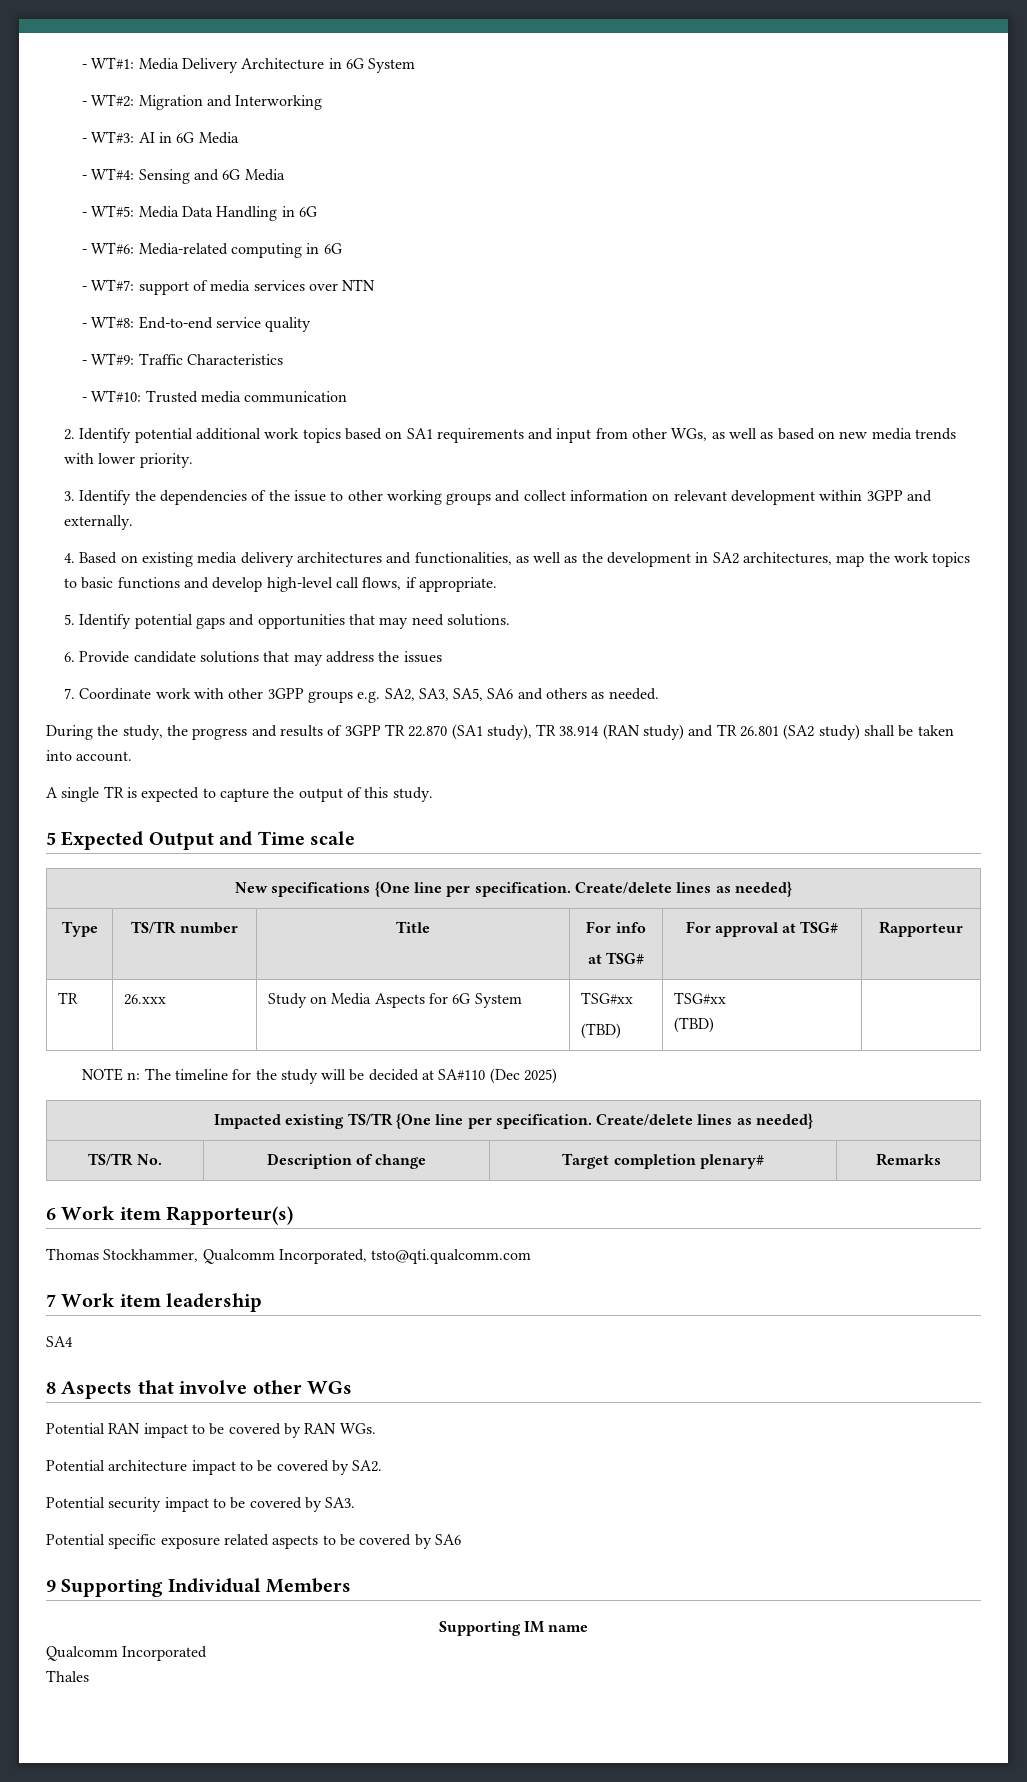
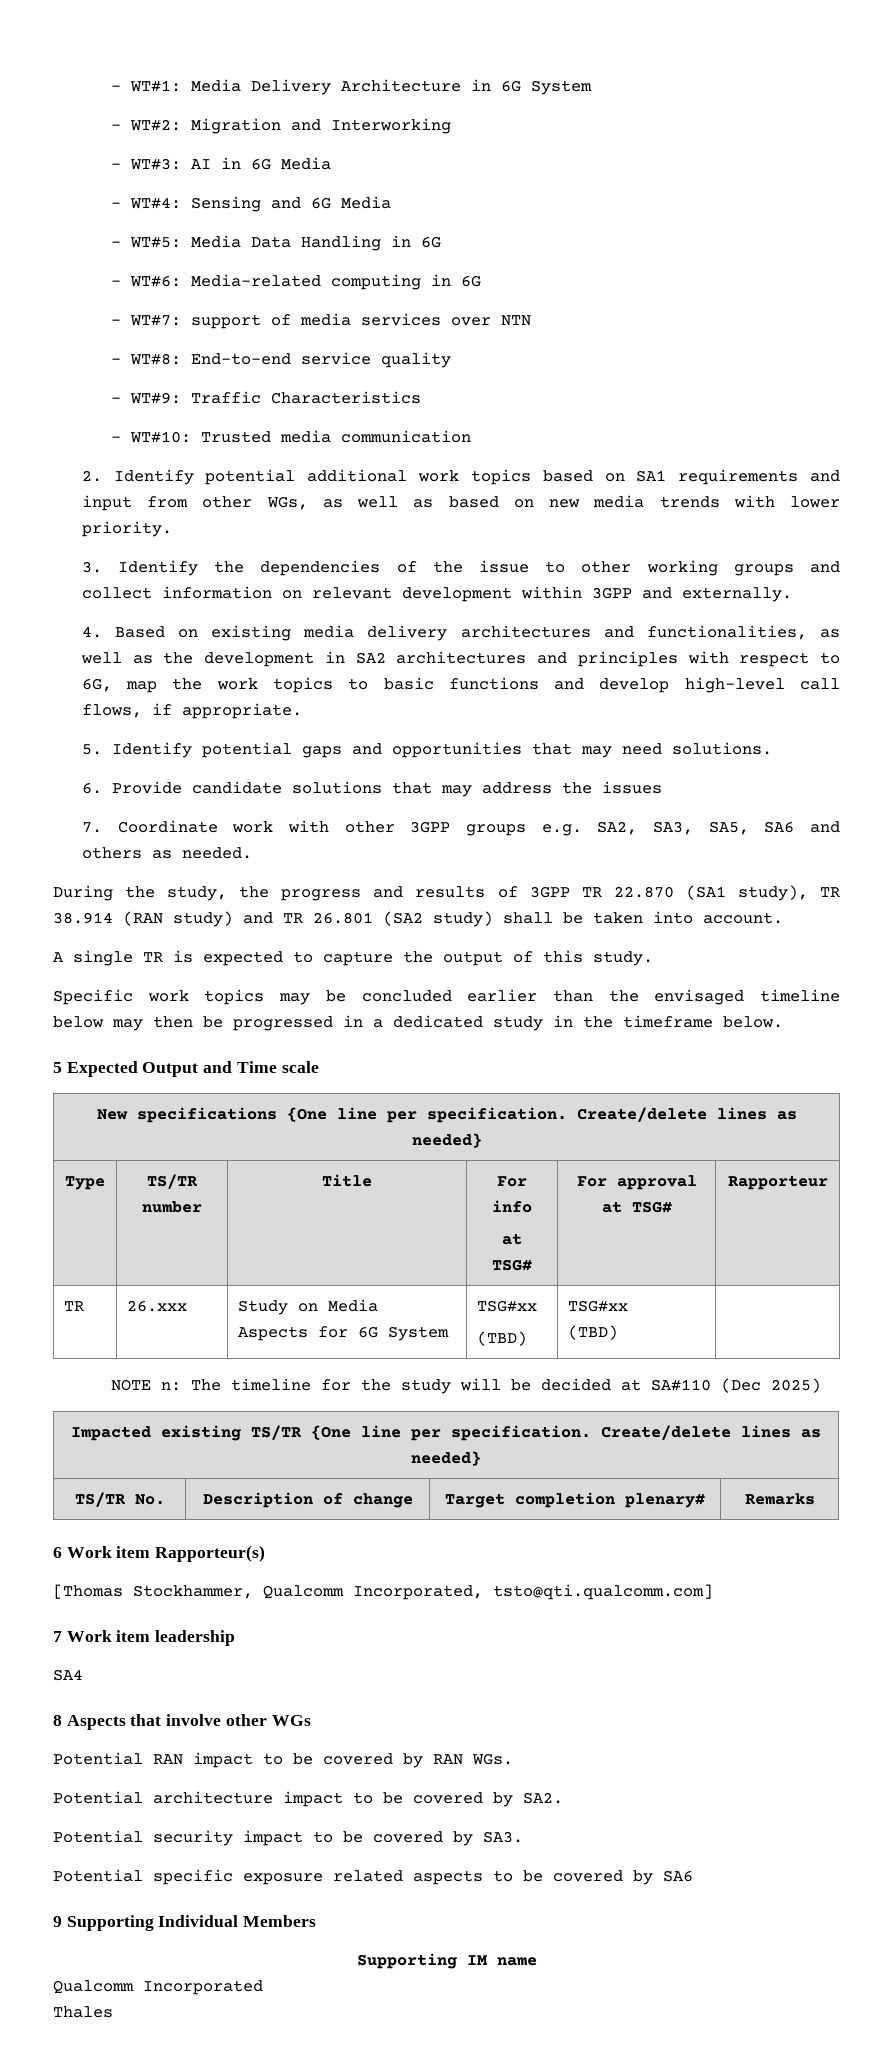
[743,552,833,565] architectures, -> [396,651,840,667] [81,678,112,692] architectures and principles with respect to 6G,
(433, 794) none -> [53,989,840,1005] [53,1015,783,1031] // Specific work topics may be concluded earlier than the envisaged timeline below may then be progressed in a dedicated study in the timeframe below.
[46,1248,99,1260] Thomas -> [53,1584,123,1599] [Thomas
[371,1249,532,1264] tsto@qti.qualcomm.com -> [493,1584,713,1600] tsto@qti.qualcomm.com]

